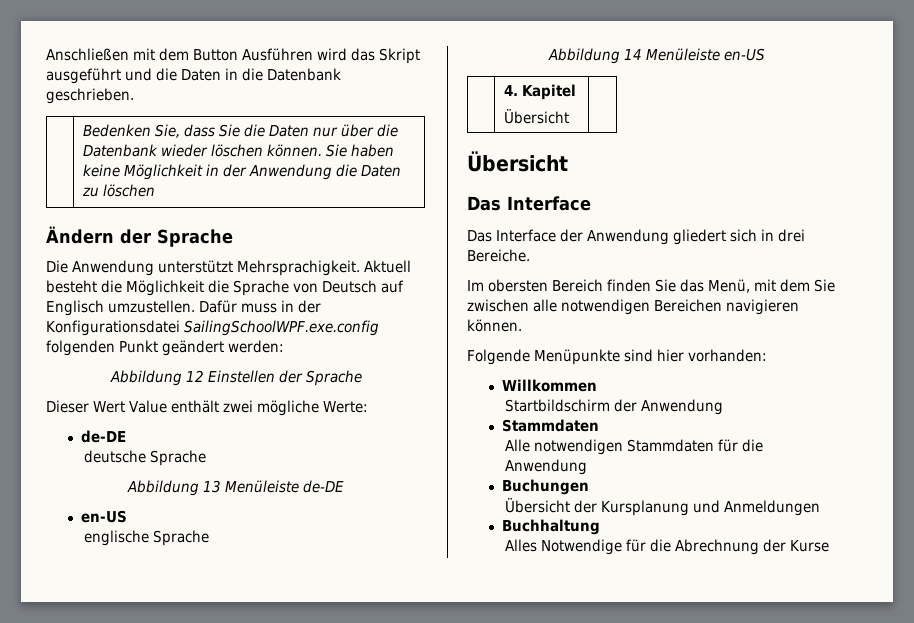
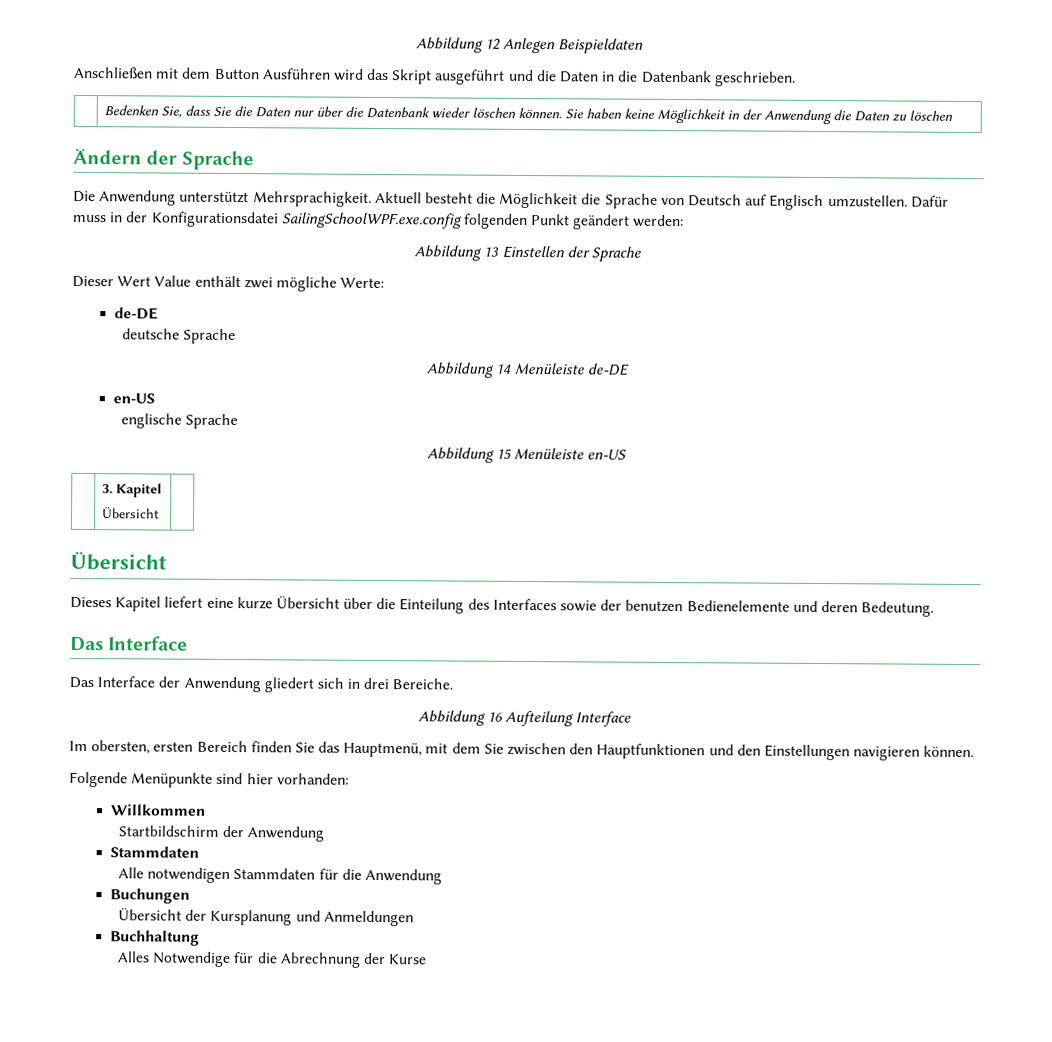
(46, 54) none -> [415,37,644,54] Abbildung 12 Anlegen Beispieldaten //
[185,370,204,382] 12 -> [483,246,500,257] 13
[203,480,221,493] 13 -> [496,363,513,374] 14
[624,49,642,60] 14 -> [495,448,512,460] 15
[504,85,519,96] 4. -> [101,484,113,494] 3.
(568, 161) none -> [70,596,935,617] // Dieses Kapitel liefert eine kurze Übersicht über die Einteilung des Interfaces sowie der benutzen Bedienelemente und deren Bedeutung.
(530, 255) none -> [417,710,632,727] // Abbildung 16 Aufteilung Interface
[488,279,548,292] obersten -> [91,740,194,755] obersten, ersten
[708,279,750,293] Menü, -> [343,742,423,758] Hauptmenü,
[533,299,722,315] alle notwendigen Bereichen -> [569,743,850,761] den Hauptfunktionen und den Einstellungen

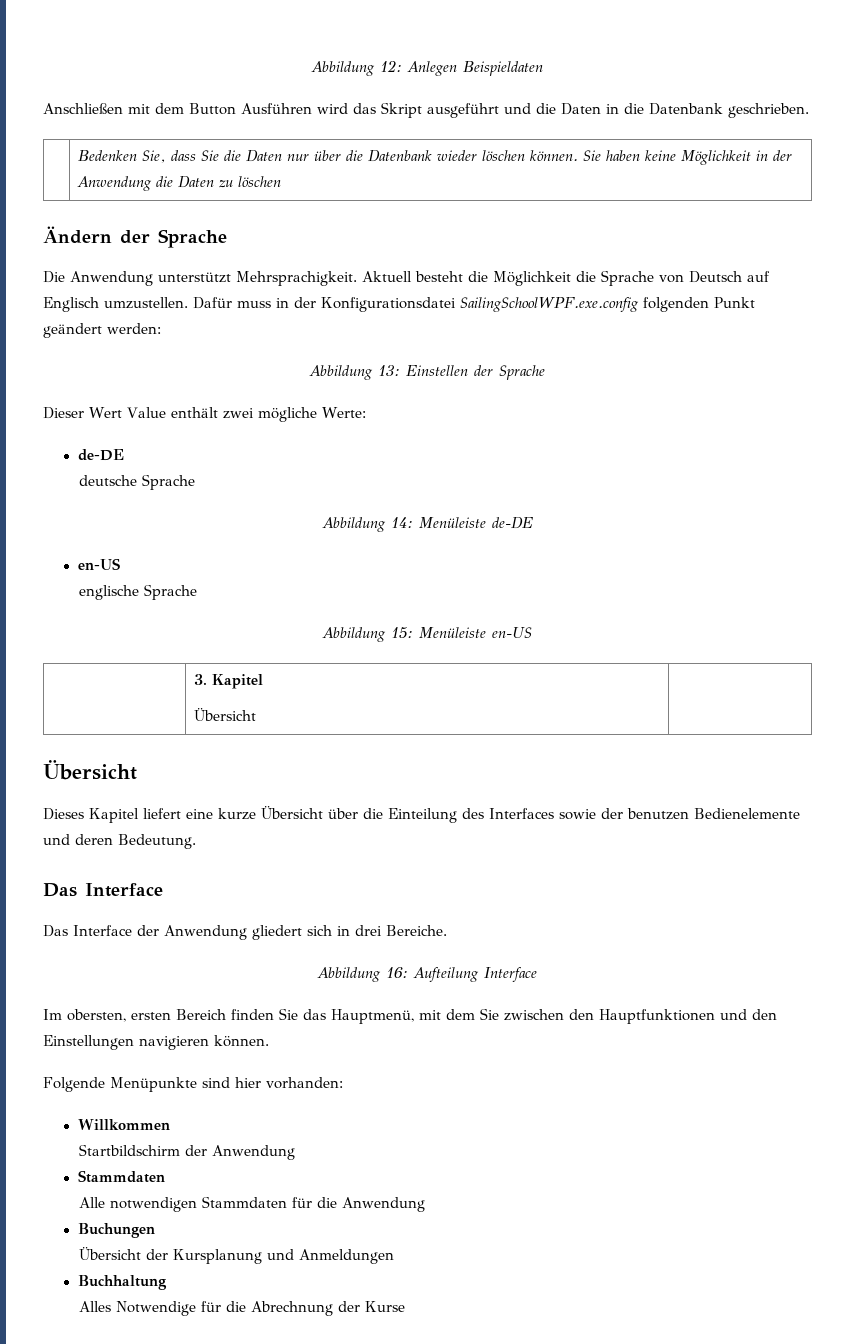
[415,37,501,53] Abbildung 12 -> [311,60,402,76] Abbildung 12:
[483,246,500,257] 13 -> [378,365,400,376] 13:
[496,363,513,374] 14 -> [390,517,413,528] 14:
[495,448,512,460] 15 -> [391,627,414,639] 15:
[486,711,503,722] 16 -> [386,967,408,978] 16:

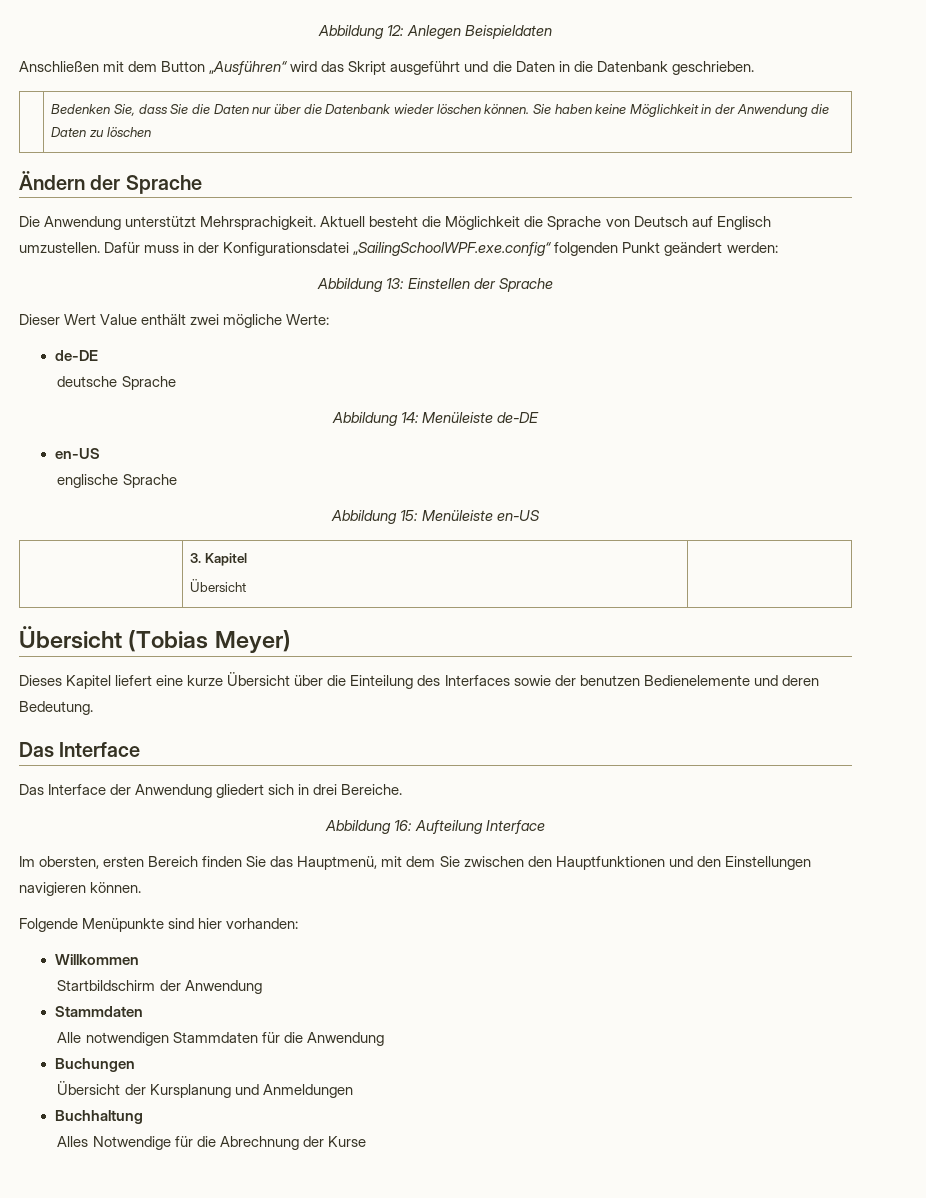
[241,103,312,114] Ausführen -> [209,61,288,75] „Ausführen“
[460,297,639,312] SailingSchoolWPF.exe.config -> [353,242,552,256] „SailingSchoolWPF.exe.config“
(137, 770) none -> [128,630,291,653] (Tobias Meyer)

